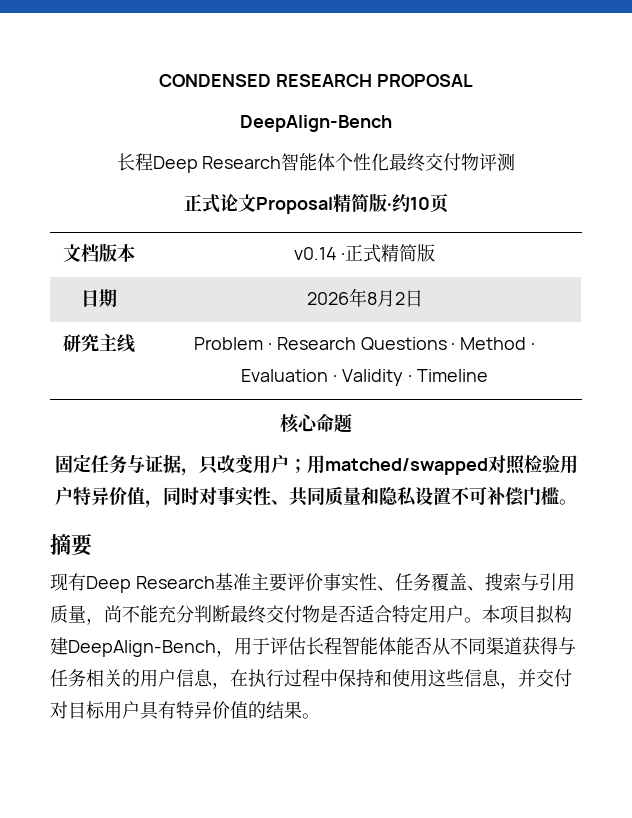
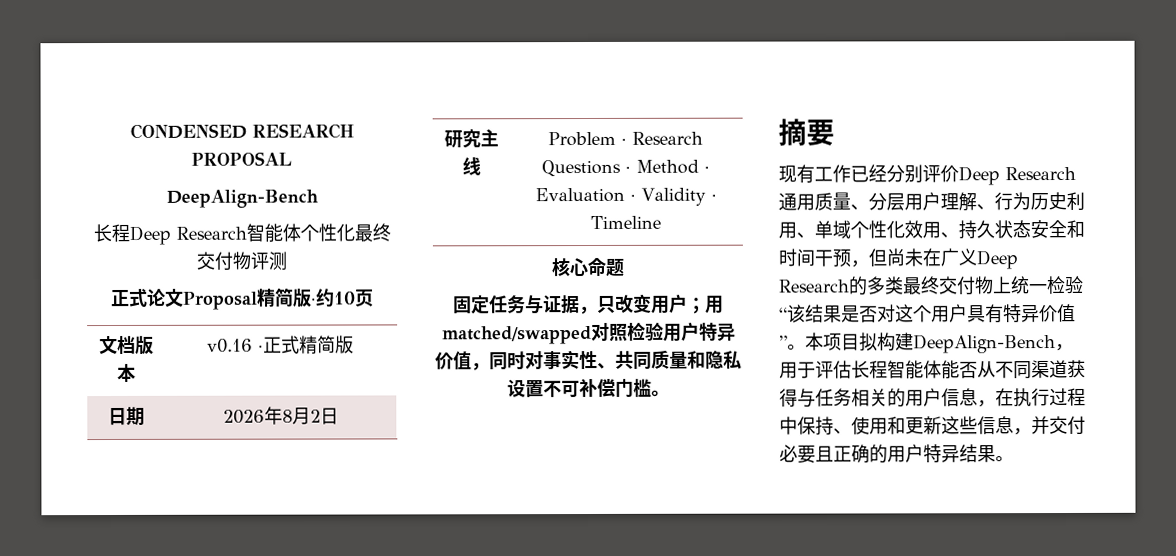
[293,247,337,260] v0.14 -> [207,338,253,353] v0.16
[86,573,575,593] [50,604,464,625] Deep Research基准主要评价事实性、任务覆盖、搜索与引用质量，尚不能充分判断最终交付物是否适合特定用户 -> [814,164,1076,186] [778,191,1085,212] [778,219,1085,240] [778,248,1018,270] [779,275,1084,296] [779,303,1076,324] [779,335,788,349] 工作已经分别评价Deep Research通用质量、分层用户理解、行为历史利用、单域个性化效用、持久状态安全和时间干预，但尚未在广义Deep Research的多类最终交付物上统一检验“该结果是否对这个用户具有特异价值”
[374,669,428,687] 和使用 -> [833,416,942,435] 、使用和更新
[50,701,266,720] 对目标用户具有特异价值的 -> [779,444,960,464] 必要且正确的用户特异

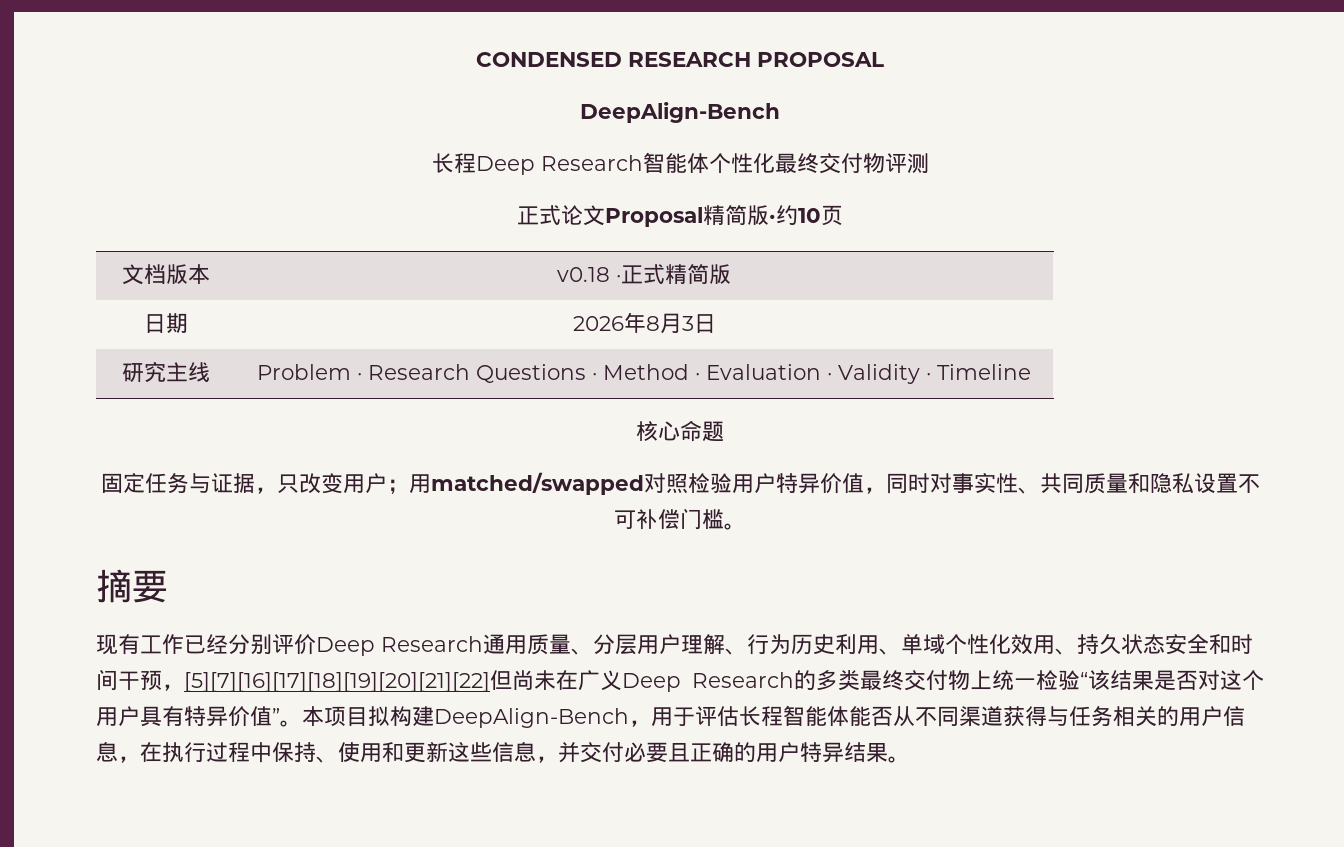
[207,338,253,353] v0.16 -> [557,267,610,282] v0.18
[309,409,321,423] 2 -> [681,316,694,331] 3
(869, 264) none -> [184,672,490,692] [5][7][16][17][18][19][20][21][22]

